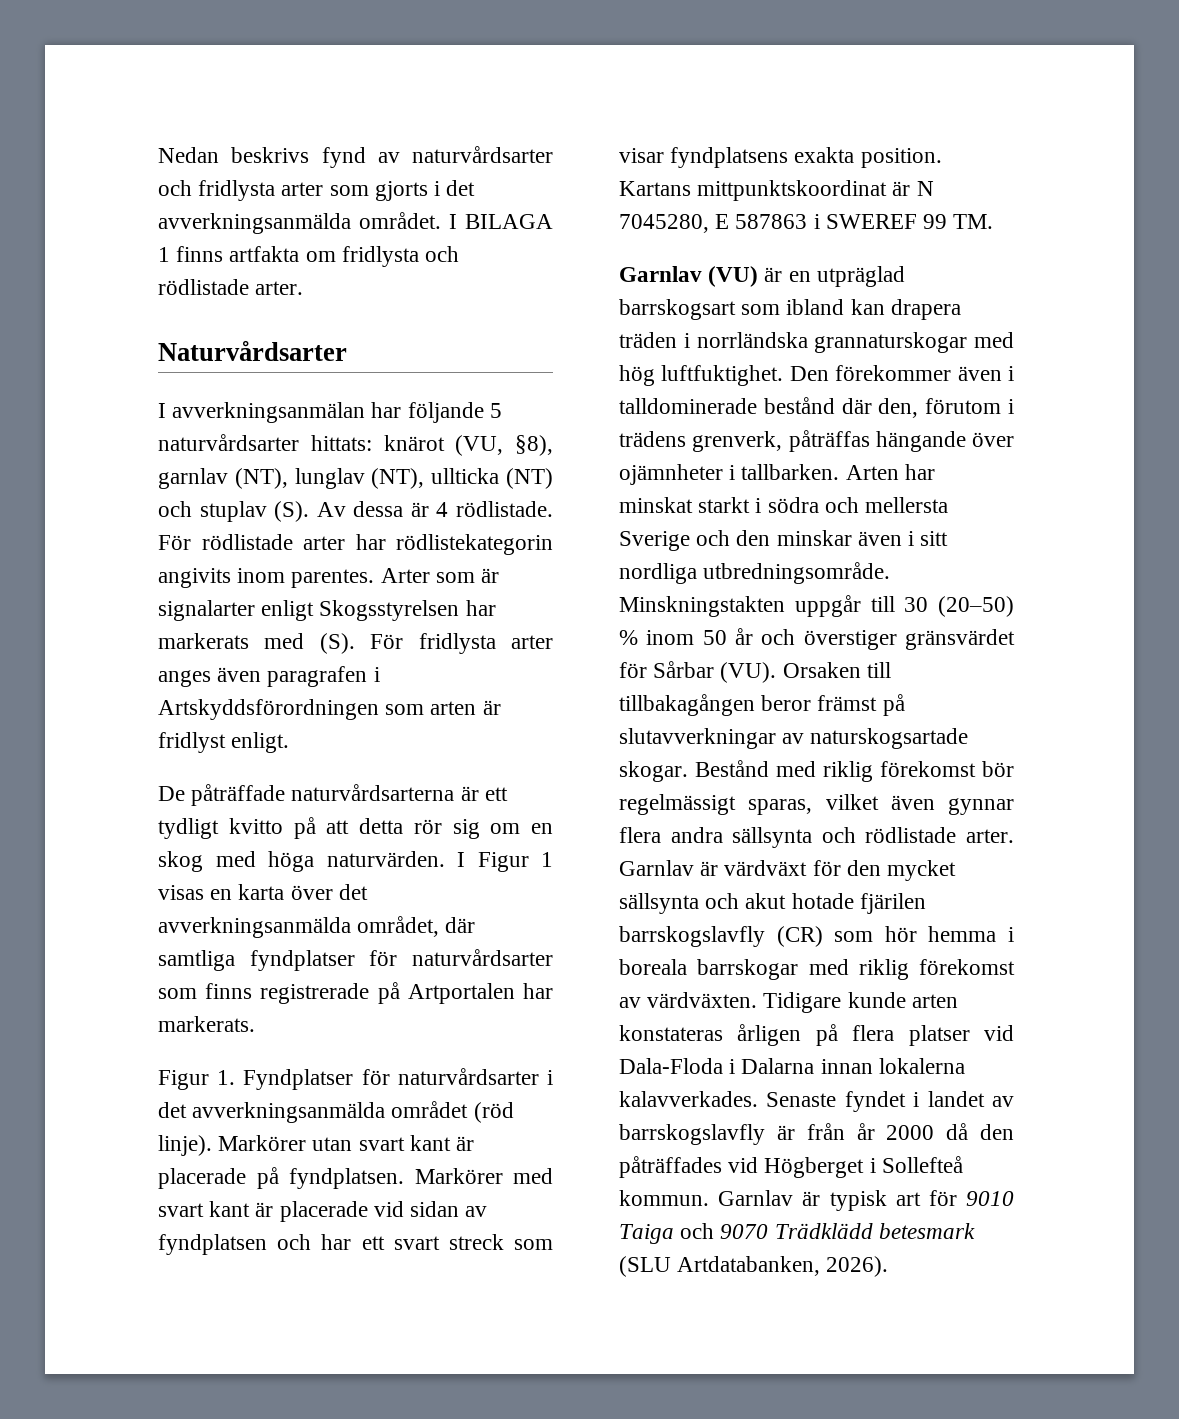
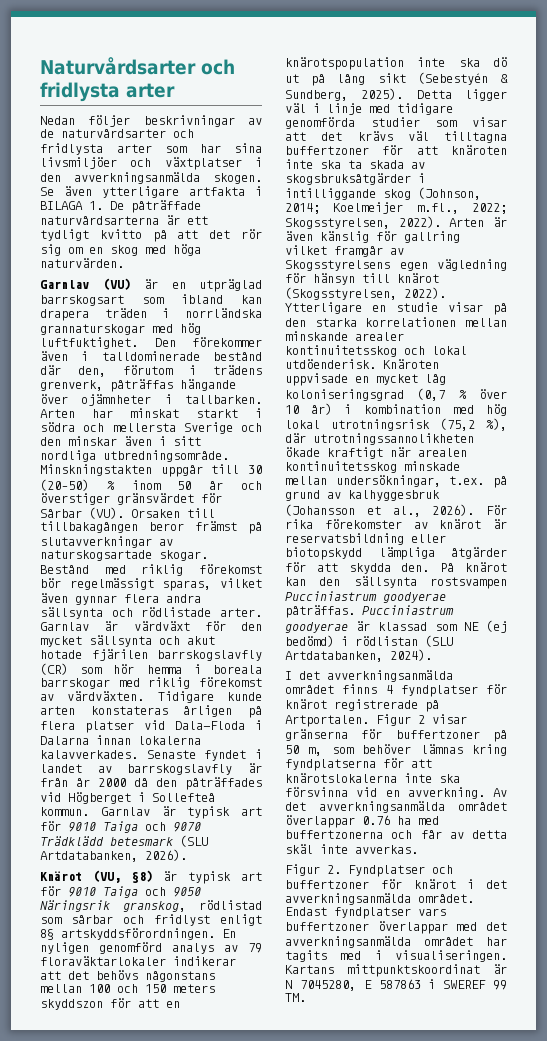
[158,147,400,168] Nedan beskrivs fynd av -> [40,57,235,75] [40,82,175,102] [40,115,262,127] [40,129,54,138] Naturvårdsarter och fridlysta arter // Nedan följer beskrivningar av de
[374,180,476,201] [158,212,553,234] [158,246,460,267] [158,279,304,295] [158,340,347,361] [158,402,502,423] [158,434,553,456] [158,468,553,489] [158,501,553,522] [158,534,553,555] [158,568,500,588] [158,600,496,621] [158,633,553,654] [158,666,380,687] [158,699,501,720] [158,732,290,753] gjorts i det avverkningsanmälda området. I BILAGA 1 finns artfakta om fridlysta och rödlistade arter. // Naturvårdsarter // I avverkningsanmälan har följande 5 naturvårdsarter hittats: knärot (VU, §8), garnlav (NT), lunglav (NT), ullticka (NT) och stuplav (S). Av dessa är 4 rödlistade. För rödlistade arter har rödlistekategorin angivits inom parentes. Arter som är signalarter enligt Skogsstyrelsen har markerats med (S). För fridlysta arter anges även paragrafen i Artskyddsförordningen som arten är fridlyst enligt. // -> [199,143,262,153] [40,157,262,170] [40,172,262,184] [40,186,262,198] [40,201,103,210] har sina livsmiljöer och växtplatser i den avverkningsanmälda skogen. Se även ytterligare artfakta i BILAGA 1.
[359,818,403,834] detta -> [209,230,231,239] det
[457,852,553,872] [158,884,368,900] [158,916,476,938] [158,949,553,971] [158,982,553,1004] [158,1016,255,1032] [158,1068,553,1090] [158,1101,514,1123] [158,1135,475,1156] [158,1167,553,1189] [158,1201,488,1222] [158,1234,553,1255] [619,147,942,168] [619,180,934,201] [619,214,994,233] I Figur 1 visas en karta över det avverkningsanmälda området, där samtliga fyndplatser för naturvårdsarter som finns registrerade på Artportalen har markerats. // Figur 1. Fyndplatser för naturvårdsarter i det avverkningsanmälda området (röd linje). Markörer utan svart kant är placerade på fyndplatsen. Markörer med svart kant är placerade vid sidan av fyndplatsen och har ett svart streck som visar fyndplatsens exakta position. Kartans mittpunktskoordinat är N 7045280, E 587863 i SWEREF 99 TM. -> (124, 263) none
(889, 1266) none -> [40,870,262,884] [40,886,201,898] [40,900,262,912] [40,914,262,926] [40,928,236,940] [40,942,262,954] [40,956,236,966] [40,970,215,982] [40,984,215,993] [40,998,180,1010] [285,57,507,70] [285,72,508,86] [285,88,507,101] [285,103,453,115] [285,117,507,129] [285,131,507,143] [285,145,507,155] [285,159,425,169] [285,173,425,185] [285,187,481,200] [285,202,507,214] [285,216,507,229] [285,231,460,243] [285,245,404,257] [285,259,507,271] [285,273,439,285] [285,287,446,300] [285,302,507,315] [285,317,507,327] [285,331,404,341] [285,345,467,357] [285,359,439,369] [285,373,446,386] [285,388,507,401] [285,403,507,416] [285,418,507,431] [285,433,474,445] [285,447,467,459] [285,461,460,473] [285,475,507,488] [285,490,440,501] [285,504,507,517] [285,519,507,529] [285,533,446,545] [285,547,507,560] [285,562,507,574] [285,576,507,589] [285,591,446,603] [285,605,454,618] [285,620,507,633] [285,635,453,647] [285,649,432,662] [285,670,453,682] [285,684,507,697] [285,699,439,712] [285,714,467,727] [285,729,507,742] [285,744,507,756] [285,758,432,771] [285,773,460,783] [285,787,507,799] [285,801,507,813] [285,815,439,828] [285,830,507,839] [285,844,418,854] [285,864,453,877] [285,879,507,889] [285,893,474,905] [285,907,446,919] [285,921,507,934] [285,936,507,948] [285,950,507,962] [285,964,507,977] [285,979,507,991] [285,993,306,1002] // Knärot (VU, §8) är typisk art för 9010 Taiga och 9050 Näringsrik granskog, rödlistad som sårbar och fridlyst enligt 8§ artskyddsförordningen. En nyligen genomförd analys av 79 floraväktarlokaler indikerar att det behövs någonstans mellan 100 och 150 meters skyddszon för att en knärotspopulation inte ska dö ut på lång sikt (Sebestyén & Sundberg, 2025). Detta ligger väl i linje med tidigare genomförda studier som visar att det krävs väl tilltagna buffertzoner för att knäroten inte ska ta skada av skogsbruksåtgärder i intilliggande skog (Johnson, 2014; Koelmeijer m.fl., 2022; Skogsstyrelsen, 2022). Arten är även känslig för gallring vilket framgår av Skogsstyrelsens egen vägledning för hänsyn till knärot (Skogsstyrelsen, 2022). Ytterligare en studie visar på den starka korrelationen mellan minskande arealer kontinuitetsskog och lokal utdöenderisk. Knäroten uppvisade en mycket låg koloniseringsgrad (0,7 % över 10 år) i kombination med hög lokal utrotningsrisk (75,2 %), där utrotningssannolikheten ökade kraftigt när arealen kontinuitetsskog minskade mellan undersökningar, t.ex. på grund av kalhyggesbruk (Johansson et al., 2026). För rika förekomster av knärot är reservatsbildning eller biotopskydd lämpliga åtgärder för att skydda den. På knärot kan den sällsynta rostsvampen Pucciniastrum goodyerae påträffas. Pucciniastrum goodyerae är klassad som NE (ej bedömd) i rödlistan (SLU Artdatabanken, 2024). // I det avverkningsanmälda området finns 4 fyndplatser för knärot registrerade på Artportalen. Figur 2 visar gränserna för buffertzoner på 50 m, som behöver lämnas kring fyndplatserna för att knärotslokalerna inte ska försvinna vid en avverkning. Av det avverkningsanmälda området överlappar 0.76 ha med buffertzonerna och får av detta skäl inte avverkas. // Figur 2. Fyndplatser och buffertzoner för knärot i det avverkningsanmälda området. Endast fyndplatser vars buffertzoner överlappar med det avverkningsanmälda området har tagits med i visualiseringen. Kartans mittpunktskoordinat är N 7045280, E 587863 i SWEREF 99 TM.

